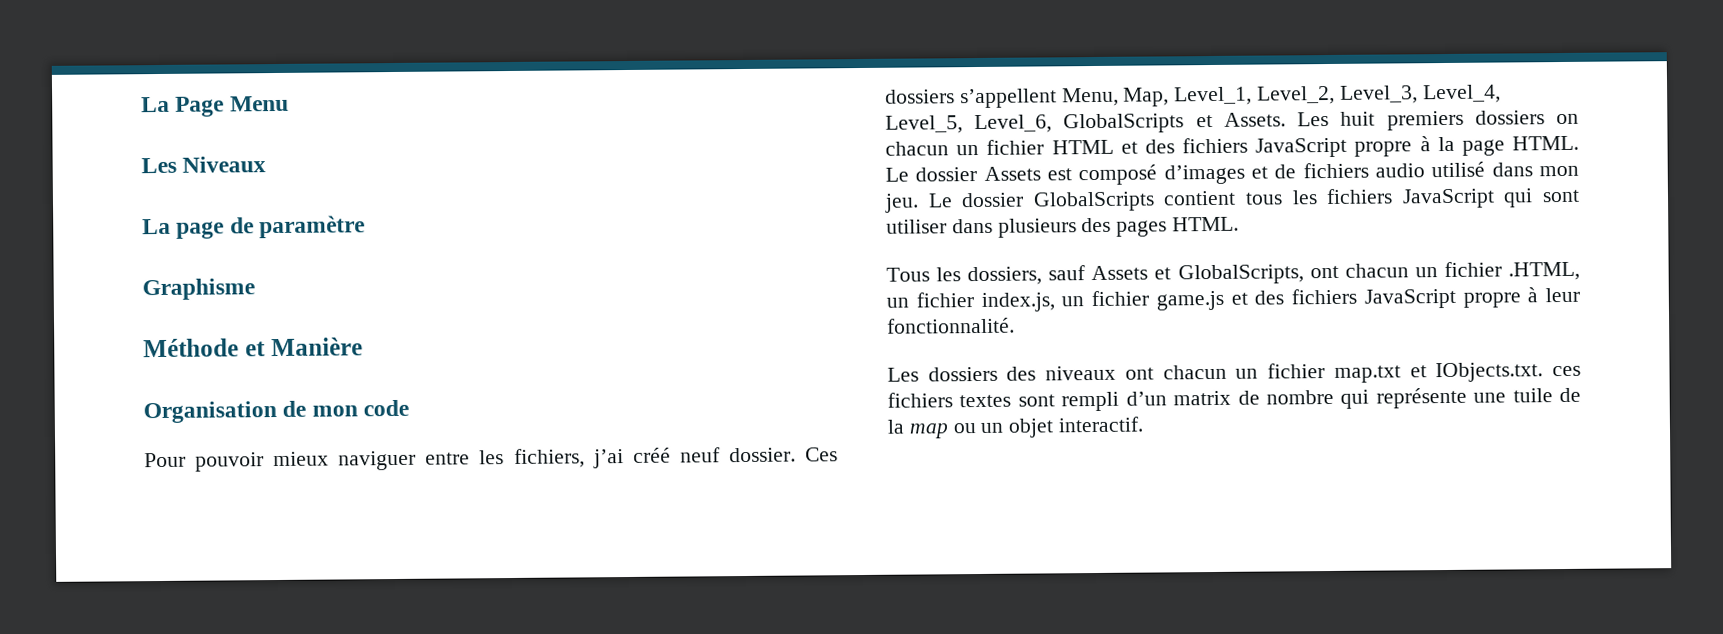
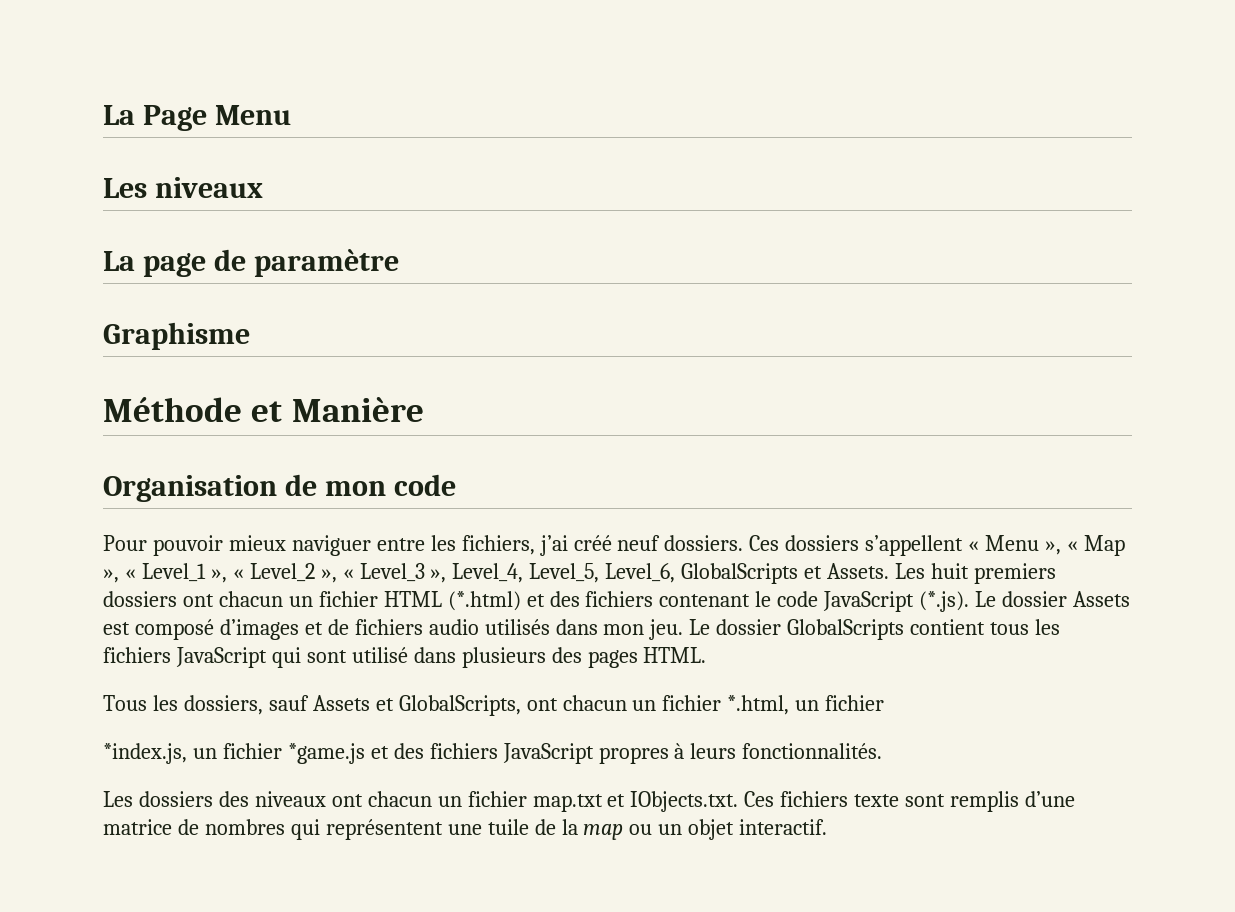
[182,156,267,173] Niveaux -> [154,177,263,198] niveaux
[728,447,796,463] dossier. -> [664,535,744,551] dossiers.
[1061,85,1418,107] Menu, Map, Level_1, Level_2, Level_3, -> [968,535,1125,556] [103,563,447,583] « Menu », « Map », « Level_1 », « Level_2 », « Level_3 »,
[1556,113,1579,125] on -> [182,594,214,607] ont
[1120,135,1579,158] et des fichiers JavaScript propre à la page HTML. -> [447,591,970,612] (*.html) et des fichiers contenant le code JavaScript (*.js).
[1431,161,1486,178] utilisé -> [484,619,550,635] utilisés
[886,219,947,234] utiliser -> [351,647,408,663] utilisé
[1508,261,1580,281] [886,287,1580,312] [887,317,1015,334] .HTML, un fichier index.js, un fichier game.js et des fichiers JavaScript propre à leur fonctionnalité. -> [727,695,885,715] [103,743,883,764] *.html, un fichier // *index.js, un fichier *game.js et des fichiers JavaScript propres à leurs fonctionnalités.
[1552,365,1581,377] [887,387,1467,412] ces fichiers textes sont rempli d’un matrix de nombre qui représente -> [744,791,1076,812] [103,819,443,840] Ces fichiers texte sont remplis d’une matrice de nombres qui représentent

